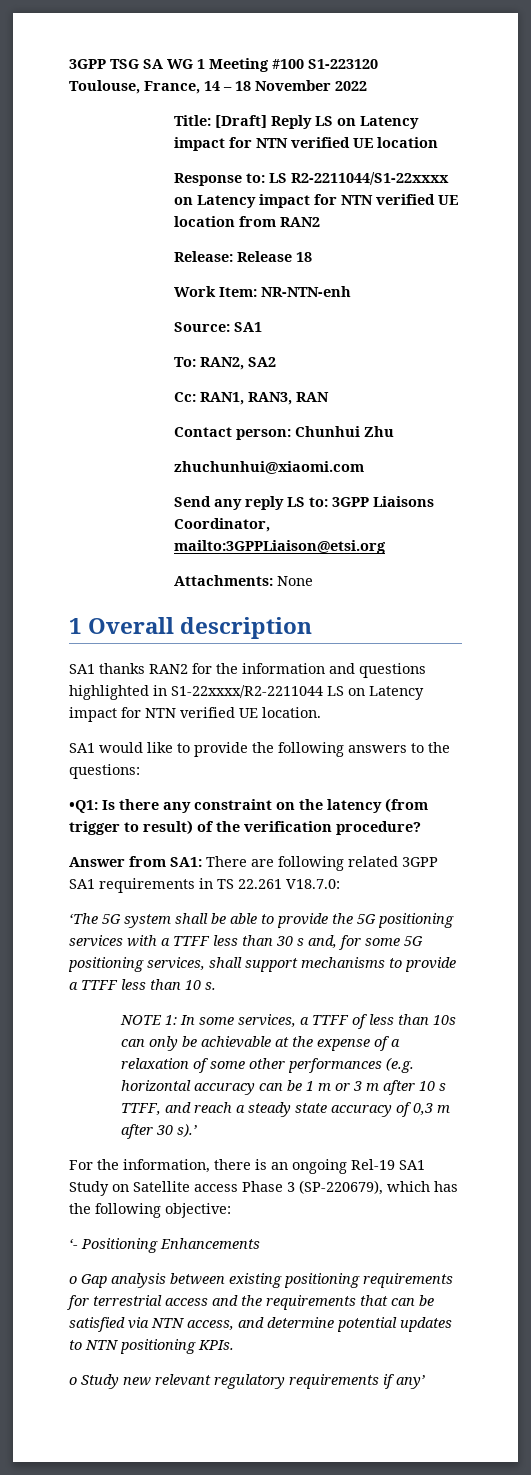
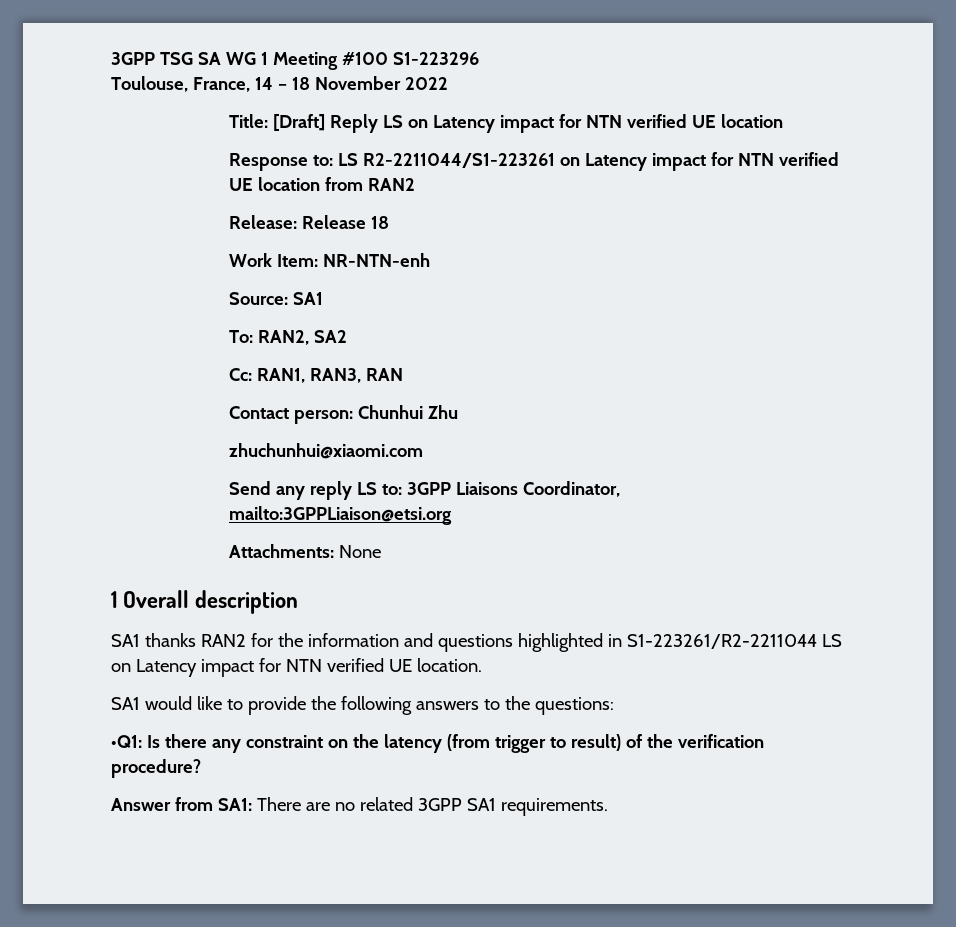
[308,59,378,69] S1-223120 -> [392,52,479,65] S1-223296
[290,172,449,185] R2-2211044/S1-22xxxx -> [362,153,555,168] R2-2211044/S1-223261
[171,685,323,698] S1-22xxxx/R2-2211044 -> [626,634,817,649] S1-223261/R2-2211044
[278,856,344,871] following -> [334,802,355,811] no
[99,878,340,893] [69,913,454,928] [69,935,423,950] [68,957,456,972] [69,979,216,990] [120,1014,457,1029] [121,1036,401,1051] [121,1057,415,1073] [121,1080,447,1095] [121,1102,451,1117] [121,1124,198,1139] [69,1159,425,1174] [69,1180,458,1196] [69,1203,231,1218] [69,1238,260,1253] [69,1273,453,1288] [66,1295,434,1310] [69,1317,452,1332] [69,1339,234,1354] [69,1374,425,1389] requirements in TS 22.261 V18.7.0: // ‘The 5G system shall be able to provide the 5G positioning services with a TTFF less than 30 s and, for some 5G positioning services, shall support mechanisms to provide a TTFF less than 10 s. // NOTE 1: In some services, a TTFF of less than 10s can only be achievable at the expense of a relaxation of some other performances (e.g. horizontal accuracy can be 1 m or 3 m after 10 s TTFF, and reach a steady state accuracy of 0,3 m after 30 s).’ // For the information, there is an ongoing Rel-19 SA1 Study on Satellite access Phase 3 (SP-220679), which has the following objective: // ‘- Positioning Enhancements // o Gap analysis between existing positioning requirements for terrestrial access and the requirements that can be satisfied via NTN access, and determine potential updates to NTN positioning KPIs. // o Study new relevant regulatory requirements if any’ -> [500,798,608,816] requirements.

